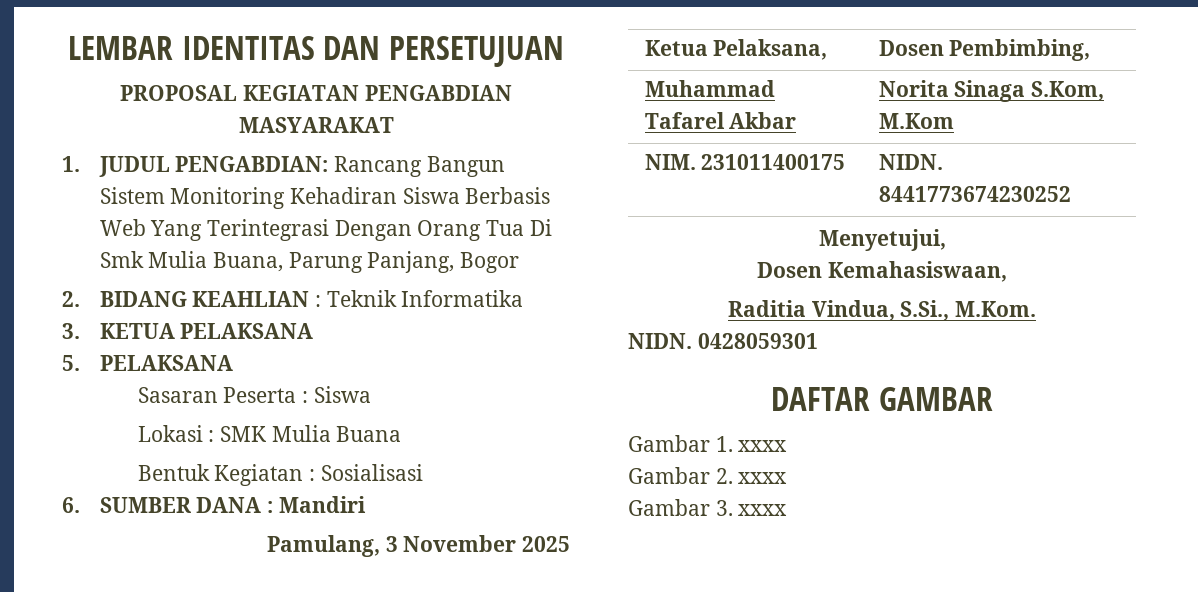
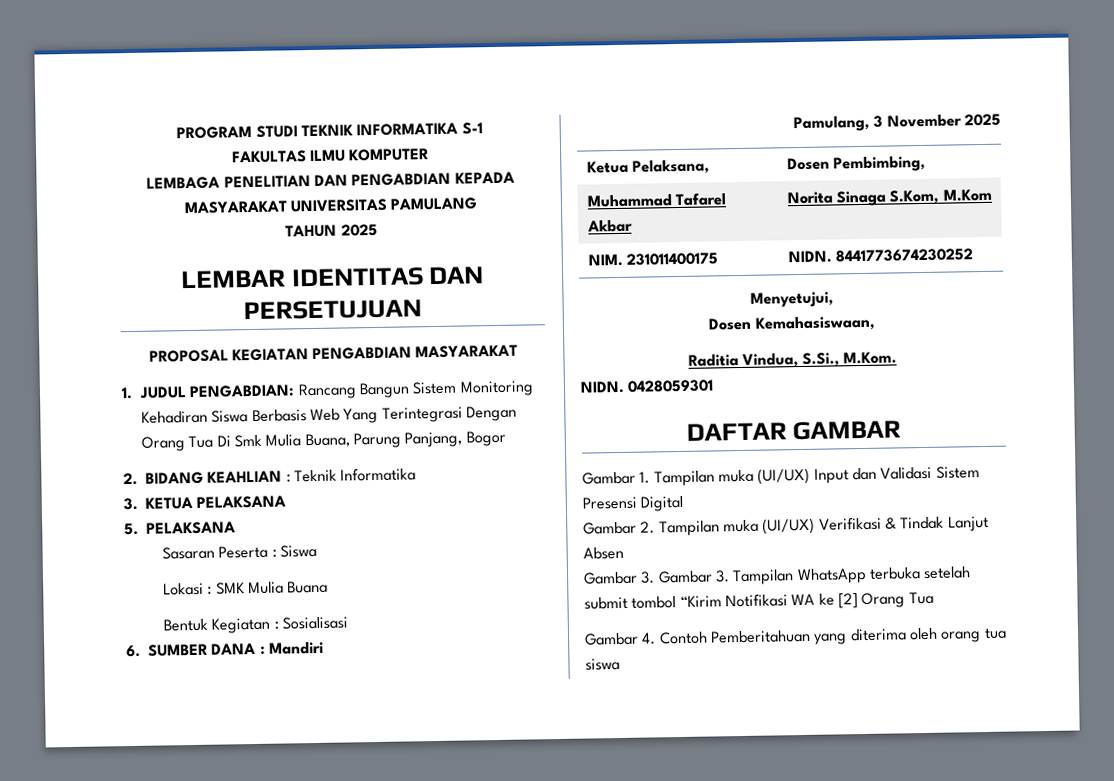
(67, 48) none -> [176,122,483,140] [231,148,430,164] [146,171,515,190] [183,197,479,215] [285,223,378,238] PROGRAM STUDI TEKNIK INFORMATIKA S-1 // FAKULTAS ILMU KOMPUTER // LEMBAGA PENELITIAN DAN PENGABDIAN KEPADA MASYARAKAT UNIVERSITAS PAMULANG // TAHUN 2025 //
[738,440,788,452] [628,467,788,484] [628,499,788,516] xxxx // Gambar 2. xxxx // Gambar 3. xxxx -> [653,466,980,487] [582,495,684,512] [583,515,989,537] [583,546,624,560] [583,566,972,586] [584,591,934,610] [584,627,1007,646] [585,658,620,671] Tampilan muka (UI/UX) Input dan Validasi Sistem Presensi Digital // Gambar 2. Tampilan muka (UI/UX) Verifikasi & Tindak Lanjut Absen // Gambar 3. Gambar 3. Tampilan WhatsApp terbuka setelah submit tombol “Kirim Notifikasi WA ke [2] Orang Tua // Gambar 4. Contoh Pemberitahuan yang diterima oleh orang tua siswa

